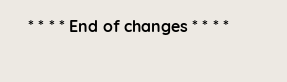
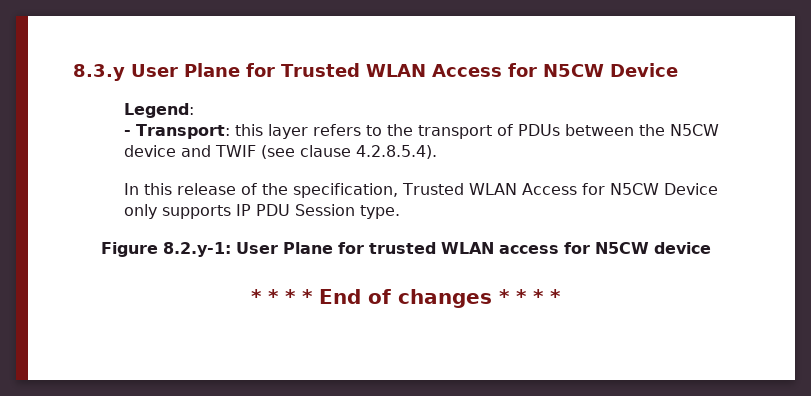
(27, 26) none -> [73,63,678,81] [123,103,194,118] [123,124,719,139] [123,145,437,159] [123,183,718,198] [123,204,400,219] [100,242,711,257] 8.3.y User Plane for Trusted WLAN Access for N5CW Device // Legend: // - Transport: this layer refers to the transport of PDUs between the N5CW device and TWIF (see clause 4.2.8.5.4). // In this release of the specification, Trusted WLAN Access for N5CW Device only supports IP PDU Session type. // Figure 8.2.y-1: User Plane for trusted WLAN access for N5CW device //

